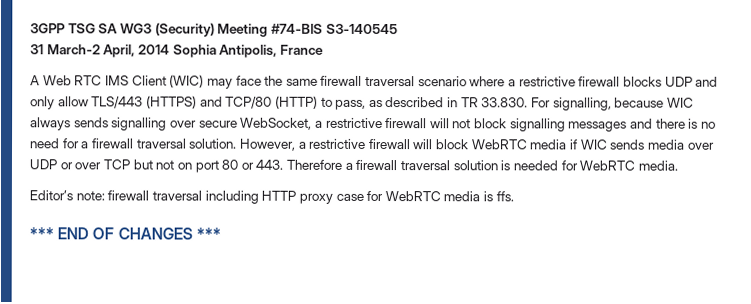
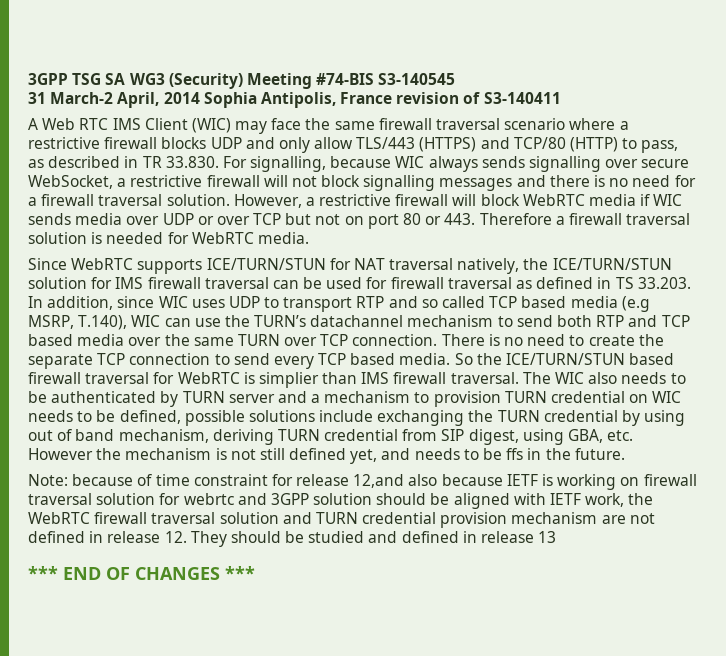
(324, 49) none -> [396,92,561,104] revision of S3-140411
[29,190,514,204] Editor’s note: firewall traversal including HTTP proxy case for WebRTC media is ffs. -> [28,258,672,274] [28,277,691,289] [28,296,650,312] [28,315,690,330] [28,334,664,346] [28,353,675,369] [28,372,686,388] [28,391,682,407] [28,410,686,426] [28,429,634,445] [28,448,625,464] [28,474,697,490] [28,493,654,509] [28,512,655,528] [28,531,557,547] Since WebRTC supports ICE/TURN/STUN for NAT traversal natively, the ICE/TURN/STUN solution for IMS firewall traversal can be used for firewall traversal as defined in TS 33.203. In addition, since WIC uses UDP to transport RTP and so called TCP based media (e.g MSRP, T.140), WIC can use the TURN’s datachannel mechanism to send both RTP and TCP based media over the same TURN over TCP connection. There is no need to create the separate TCP connection to send every TCP based media. So the ICE/TURN/STUN based firewall traversal for WebRTC is simplier than IMS firewall traversal. The WIC also needs to be authenticated by TURN server and a mechanism to provision TURN credential on WIC needs to be defined, possible solutions include exchanging the TURN credential by using out of band mechanism, deriving TURN credential from SIP digest, using GBA, etc. However the mechanism is not still defined yet, and needs to be ffs in the future. // Note: because of time constraint for release 12,and also because IETF is working on firewall traversal solution for webrtc and 3GPP solution should be aligned with IETF work, the WebRTC firewall traversal solution and TURN credential provision mechanism are not defined in release 12. They should be studied and defined in release 13

